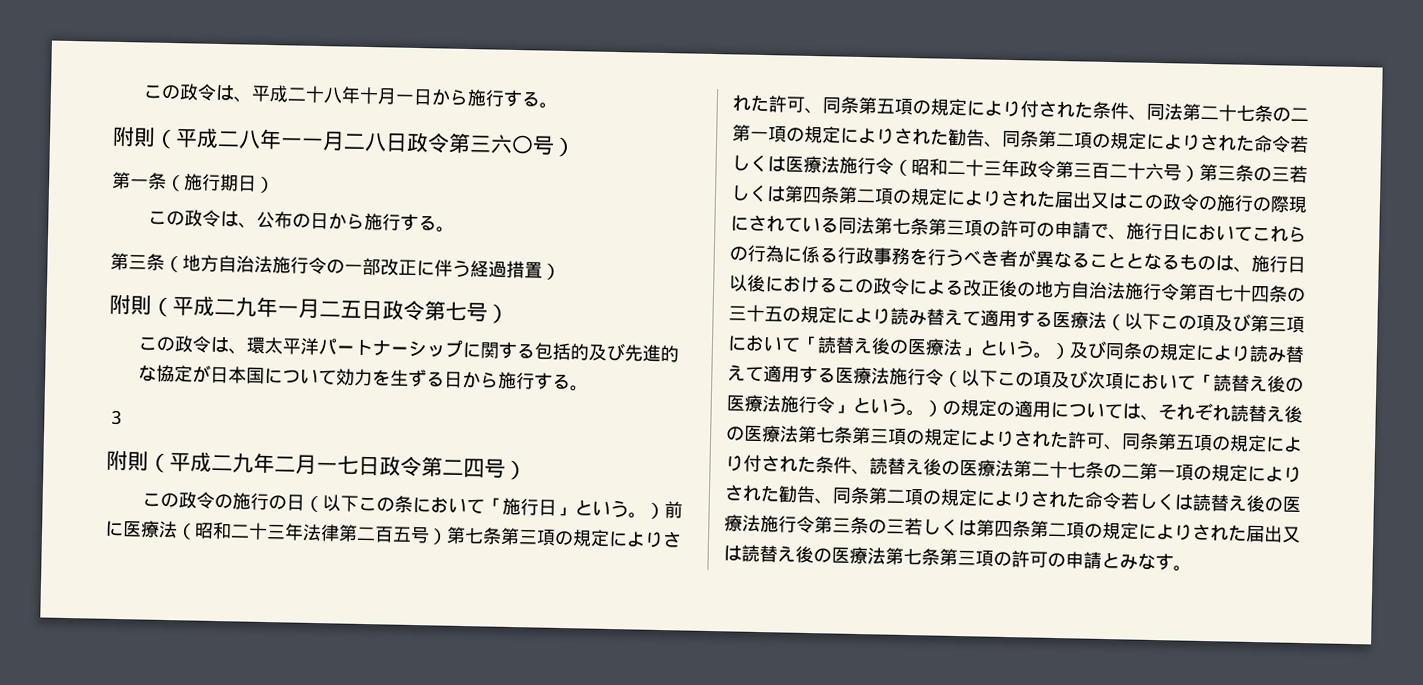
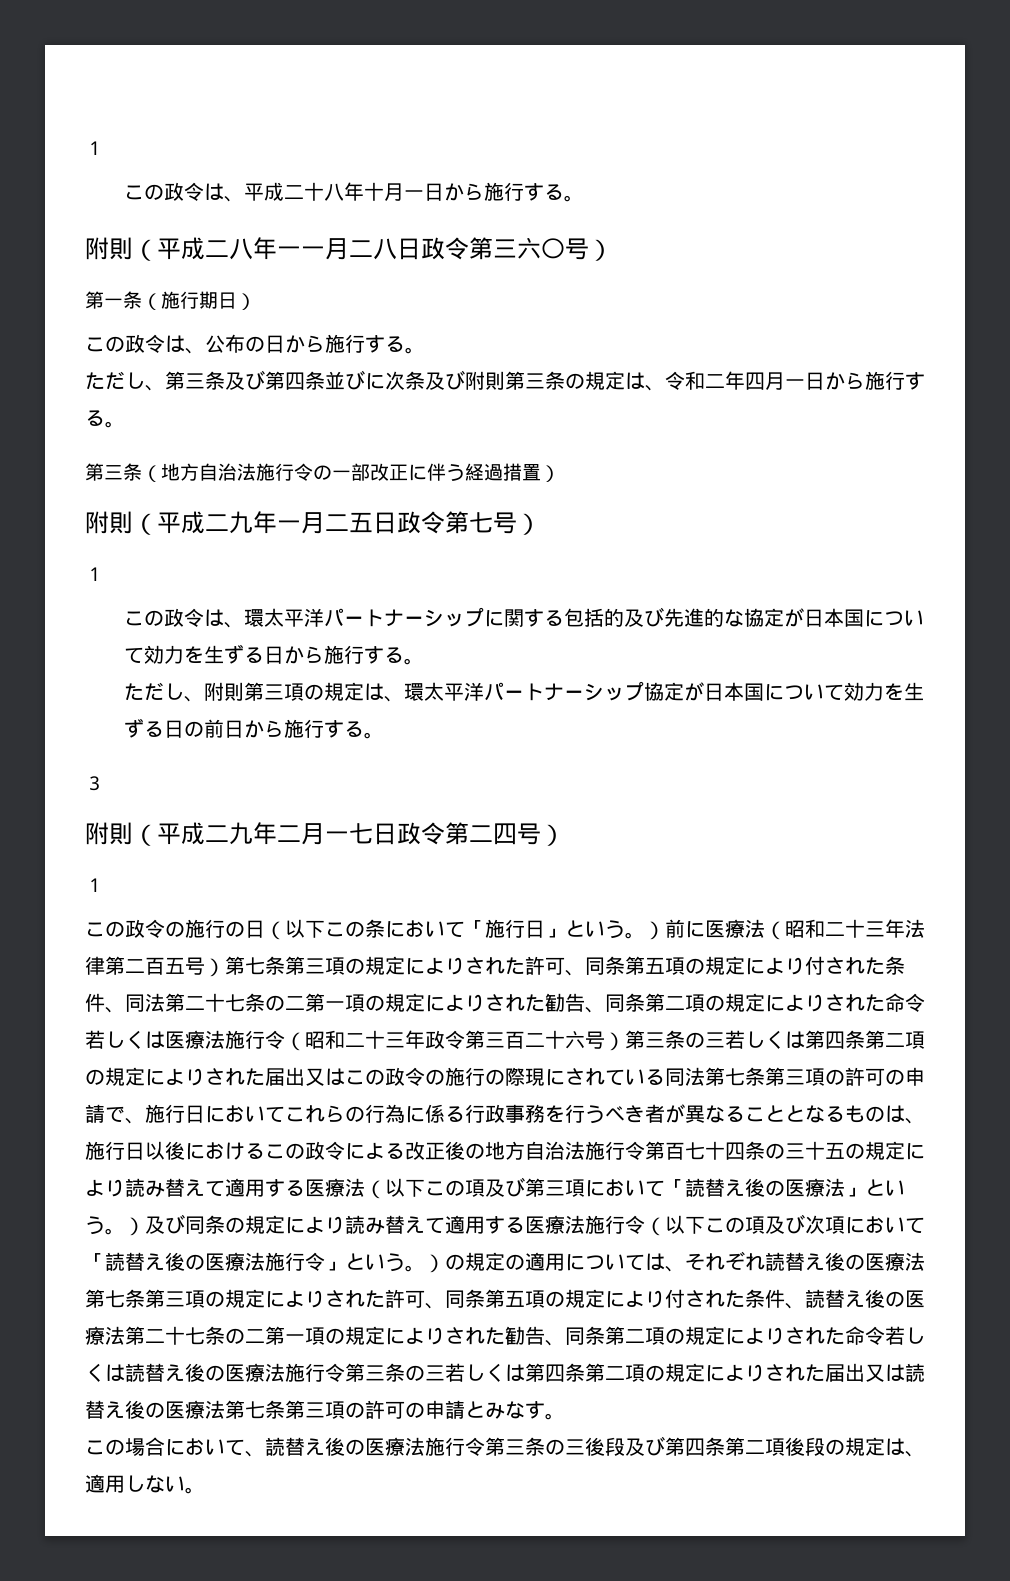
(142, 91) none -> [85,141,104,155] １ //
(456, 229) none -> [85,370,925,391] [85,410,125,428] // ただし、第三条及び第四条並びに次条及び附則第三条の規定は、令和二年四月一日から施行する。
(509, 313) none -> [85,567,104,581] // １
(589, 388) none -> [124,681,925,702] [124,718,385,739] // ただし、附則第三項の規定は、環太平洋パートナーシップ協定が日本国について効力を生ずる日の前日から施行する。
(527, 470) none -> [85,878,104,892] // １
(1192, 568) none -> [85,1436,925,1457] [85,1474,205,1494] // この場合において、読替え後の医療法施行令第三条の三後段及び第四条第二項後段の規定は、適用しない。

